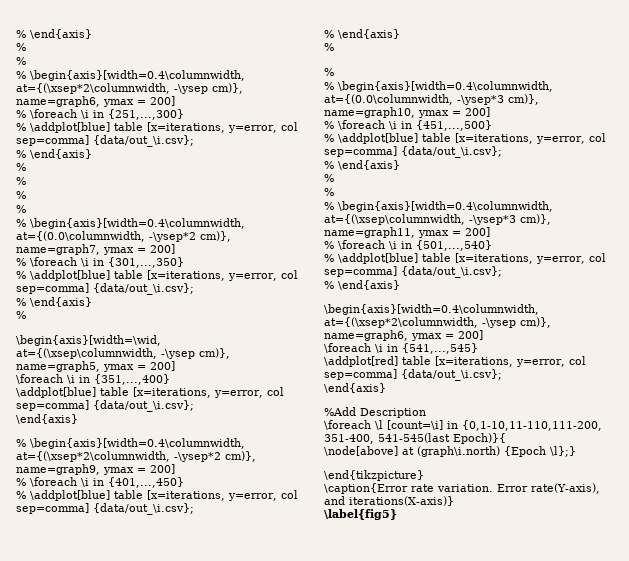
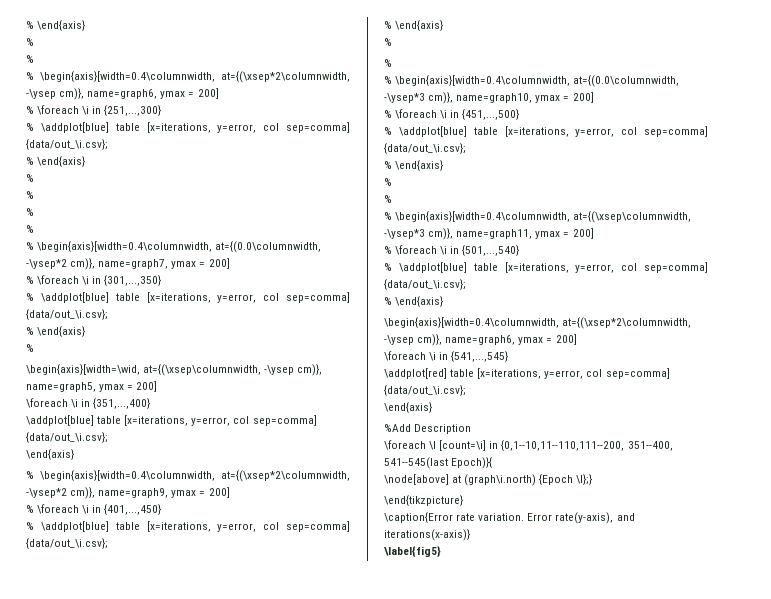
[462,420,602,431] [324,433,450,444] {0,1-10,11-110,111-200, 351-400, 541-545(last -> [501,440,673,451] [384,457,448,469] {0,1--10,11--110,111--200, 351--400, 541--545(last
[531,483,600,494] [324,496,454,506] rate(Y-axis), and iterations(X-axis)} -> [555,512,635,524] [384,529,470,541] rate(y-axis), and iterations(x-axis)}

